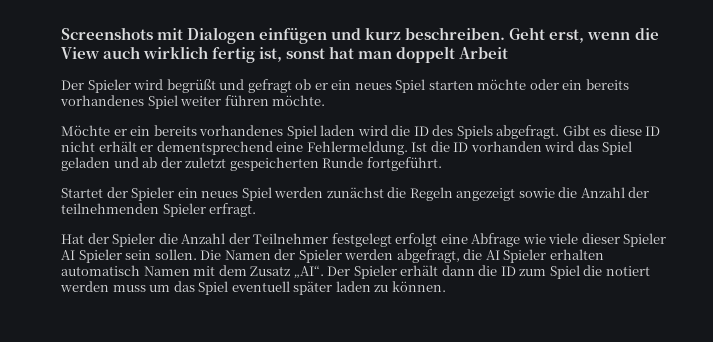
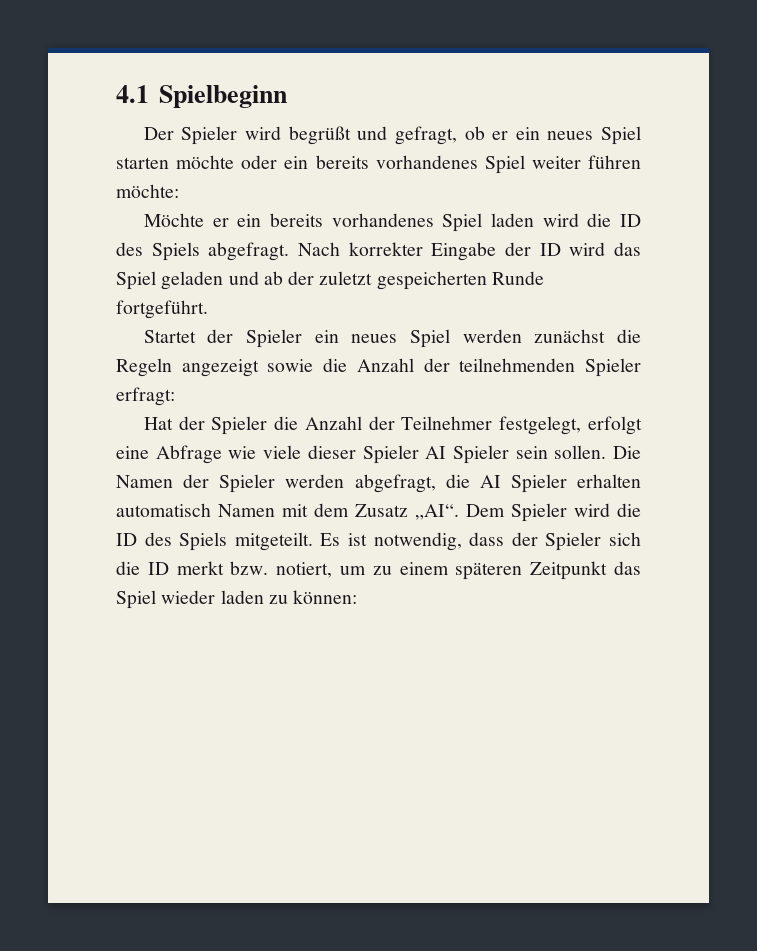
[61,27,659,44] [61,46,509,63] Screenshots mit Dialogen einfügen und kurz beschreiben. Geht erst, wenn die View auch wirklich fertig ist, sonst hat man doppelt Arbeit -> [116,85,287,108] 4.1 Spielbeginn
[247,79,292,93] gefragt -> [394,126,457,145] gefragt,
[272,95,326,106] möchte. -> [116,184,179,198] möchte:
[562,125,661,136] [61,141,542,155] Gibt es diese ID nicht erhält er dementsprechend eine Fehlermeldung. Ist die ID vorhanden -> [298,242,561,261] Nach korrekter Eingabe der ID
[209,203,257,217] erfragt. -> [116,387,175,406] erfragt:
[331,233,392,247] festgelegt -> [499,416,582,435] festgelegt,
[327,265,650,279] [60,281,333,295] Der Spieler erhält dann die ID zum Spiel die notiert werden muss um das Spiel eventuell später -> [466,503,641,522] [116,532,642,551] [116,561,641,580] [116,590,216,609] Dem Spieler wird die ID des Spiels mitgeteilt. Es ist notwendig, dass der Spieler sich die ID merkt bzw. notiert, um zu einem späteren Zeitpunkt das Spiel wieder
[391,281,446,292] können. -> [293,590,358,604] können:

